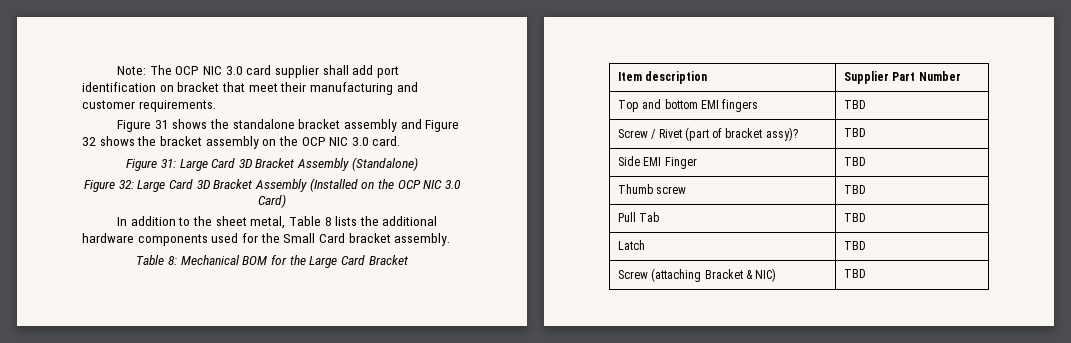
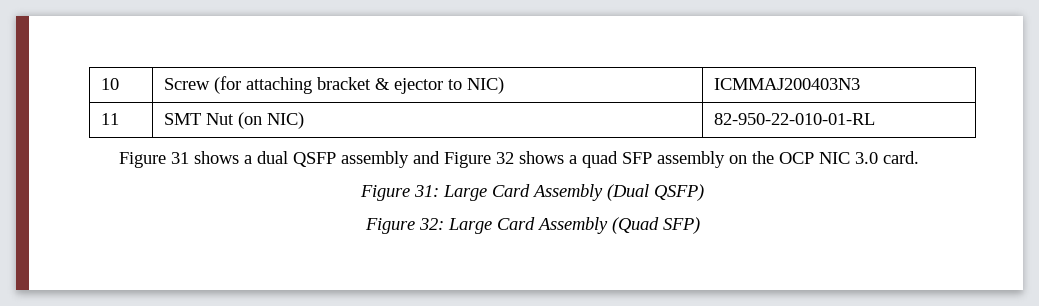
[116,65,399,78] [82,82,418,95] [82,100,216,112] Note: The OCP NIC 3.0 card supplier shall add port identification on bracket that meet their manufacturing and customer requirements. -> [101,78,120,90] [164,76,505,94] [714,78,861,90] [101,113,120,125] [164,112,305,129] [714,113,876,125] 10 | Screw (for attaching bracket & ejector to NIC) | ICMMAJ200403N3 // 11 | SMT Nut (on NIC) | 82-950-22-010-01-RL
[209,119,341,129] the standalone bracket -> [244,151,337,167] a dual QSFP
[137,136,202,146] the bracket -> [569,151,653,168] a quad SFP
[238,157,418,171] 3D Bracket Assembly (Standalone) -> [532,184,704,201] Assembly (Dual QSFP)
[196,178,461,192] [258,194,286,208] [116,216,438,229] [82,233,451,246] [136,255,408,268] [618,71,708,84] [844,71,961,84] [618,99,759,112] [844,100,867,109] [618,127,798,141] [844,128,867,137] [618,156,697,169] [844,157,867,166] [618,184,687,194] [844,185,867,194] [618,212,660,222] [844,213,867,222] [618,240,646,250] [844,241,867,250] [618,268,777,282] [844,269,867,278] 3D Bracket Assembly (Installed on the OCP NIC 3.0 Card) // In addition to the sheet metal, Table 8 lists the additional hardware components used for the Small Card bracket assembly. // Table 8: Mechanical BOM for the Large Card Bracket // Item description | Supplier Part Number // Top and bottom EMI fingers | TBD // Screw / Rivet (part of bracket assy)? | TBD // Side EMI Finger | TBD // Thumb screw | TBD // Pull Tab | TBD // Latch | TBD // Screw (attaching Bracket & NIC) | TBD -> [536,217,700,234] Assembly (Quad SFP)

